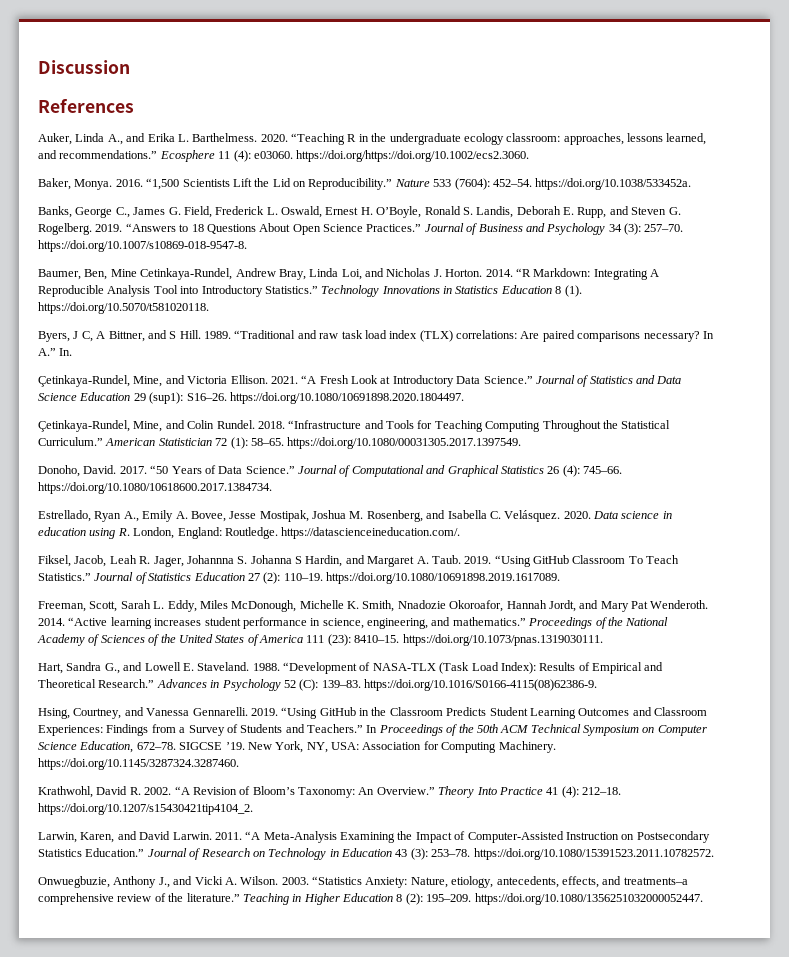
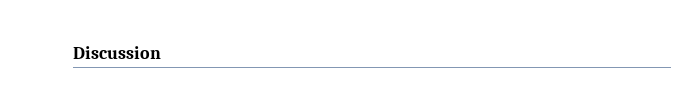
[38,98,134,113] [38,133,707,145] [38,150,530,162] [38,178,692,190] [38,206,681,218] [38,223,684,235] [38,240,247,252] [38,268,659,280] [38,285,582,297] [38,302,209,314] [38,330,714,342] [38,348,73,356] [38,375,682,387] [38,392,464,404] [38,420,671,432] [38,437,522,449] [38,465,622,477] [38,482,272,494] [38,510,672,522] [38,527,461,539] [38,555,680,567] [38,572,560,584] [38,600,709,612] [38,617,669,629] [37,634,603,646] [38,662,664,674] [38,679,597,691] [38,707,707,719] [38,724,707,736] [38,741,556,753] [38,758,239,770] [38,786,621,798] [38,803,253,815] [38,831,710,843] [38,848,714,860] [38,876,688,888] [38,893,703,905] // References // Auker, Linda A., and Erika L. Barthelmess. 2020. “Teaching R in the undergraduate ecology classroom: approaches, lessons learned, and recommendations.” Ecosphere 11 (4): e03060. https://doi.org/https://doi.org/10.1002/ecs2.3060. // Baker, Monya. 2016. “1,500 Scientists Lift the Lid on Reproducibility.” Nature 533 (7604): 452–54. https://doi.org/10.1038/533452a. // Banks, George C., James G. Field, Frederick L. Oswald, Ernest H. O’Boyle, Ronald S. Landis, Deborah E. Rupp, and Steven G. Rogelberg. 2019. “Answers to 18 Questions About Open Science Practices.” Journal of Business and Psychology 34 (3): 257–70. https://doi.org/10.1007/s10869-018-9547-8. // Baumer, Ben, Mine Cetinkaya-Rundel, Andrew Bray, Linda Loi, and Nicholas J. Horton. 2014. “R Markdown: Integrating A Reproducible Analysis Tool into Introductory Statistics.” Technology Innovations in Statistics Education 8 (1). https://doi.org/10.5070/t581020118. // Byers, J C, A Bittner, and S Hill. 1989. “Traditional and raw task load index (TLX) correlations: Are paired comparisons necessary? In A.” In. // Çetinkaya-Rundel, Mine, and Victoria Ellison. 2021. “A Fresh Look at Introductory Data Science.” Journal of Statistics and Data Science Education 29 (sup1): S16–26. https://doi.org/10.1080/10691898.2020.1804497. // Çetinkaya-Rundel, Mine, and Colin Rundel. 2018. “Infrastructure and Tools for Teaching Computing Throughout the Statistical Curriculum.” American Statistician 72 (1): 58–65. https://doi.org/10.1080/00031305.2017.1397549. // Donoho, David. 2017. “50 Years of Data Science.” Journal of Computational and Graphical Statistics 26 (4): 745–66. https://doi.org/10.1080/10618600.2017.1384734. // Estrellado, Ryan A., Emily A. Bovee, Jesse Mostipak, Joshua M. Rosenberg, and Isabella C. Velásquez. 2020. Data science in education using R. London, England: Routledge. https://datascienceineducation.com/. // Fiksel, Jacob, Leah R. Jager, Johannna S. Johanna S Hardin, and Margaret A. Taub. 2019. “Using GitHub Classroom To Teach Statistics.” Journal of Statistics Education 27 (2): 110–19. https://doi.org/10.1080/10691898.2019.1617089. // Freeman, Scott, Sarah L. Eddy, Miles McDonough, Michelle K. Smith, Nnadozie Okoroafor, Hannah Jordt, and Mary Pat Wenderoth. 2014. “Active learning increases student performance in science, engineering, and mathematics.” Proceedings of the National Academy of Sciences of the United States of America 111 (23): 8410–15. https://doi.org/10.1073/pnas.1319030111. // Hart, Sandra G., and Lowell E. Staveland. 1988. “Development of NASA-TLX (Task Load Index): Results of Empirical and Theoretical Research.” Advances in Psychology 52 (C): 139–83. https://doi.org/10.1016/S0166-4115(08)62386-9. // Hsing, Courtney, and Vanessa Gennarelli. 2019. “Using GitHub in the Classroom Predicts Student Learning Outcomes and Classroom Experiences: Findings from a Survey of Students and Teachers.” In Proceedings of the 50th ACM Technical Symposium on Computer Science Education, 672–78. SIGCSE ’19. New York, NY, USA: Association for Computing Machinery. https://doi.org/10.1145/3287324.3287460. // Krathwohl, David R. 2002. “A Revision of Bloom’s Taxonomy: An Overview.” Theory Into Practice 41 (4): 212–18. https://doi.org/10.1207/s15430421tip4104_2. // Larwin, Karen, and David Larwin. 2011. “A Meta-Analysis Examining the Impact of Computer-Assisted Instruction on Postsecondary Statistics Education.” Journal of Research on Technology in Education 43 (3): 253–78. https://doi.org/10.1080/15391523.2011.10782572. // Onwuegbuzie, Anthony J., and Vicki A. Wilson. 2003. “Statistics Anxiety: Nature, etiology, antecedents, effects, and treatments–a comprehensive review of the literature.” Teaching in Higher Education 8 (2): 195–209. https://doi.org/10.1080/1356251032000052447. -> (161, 52) none

